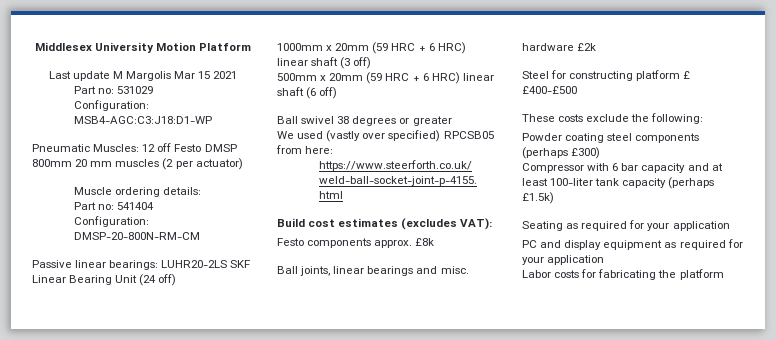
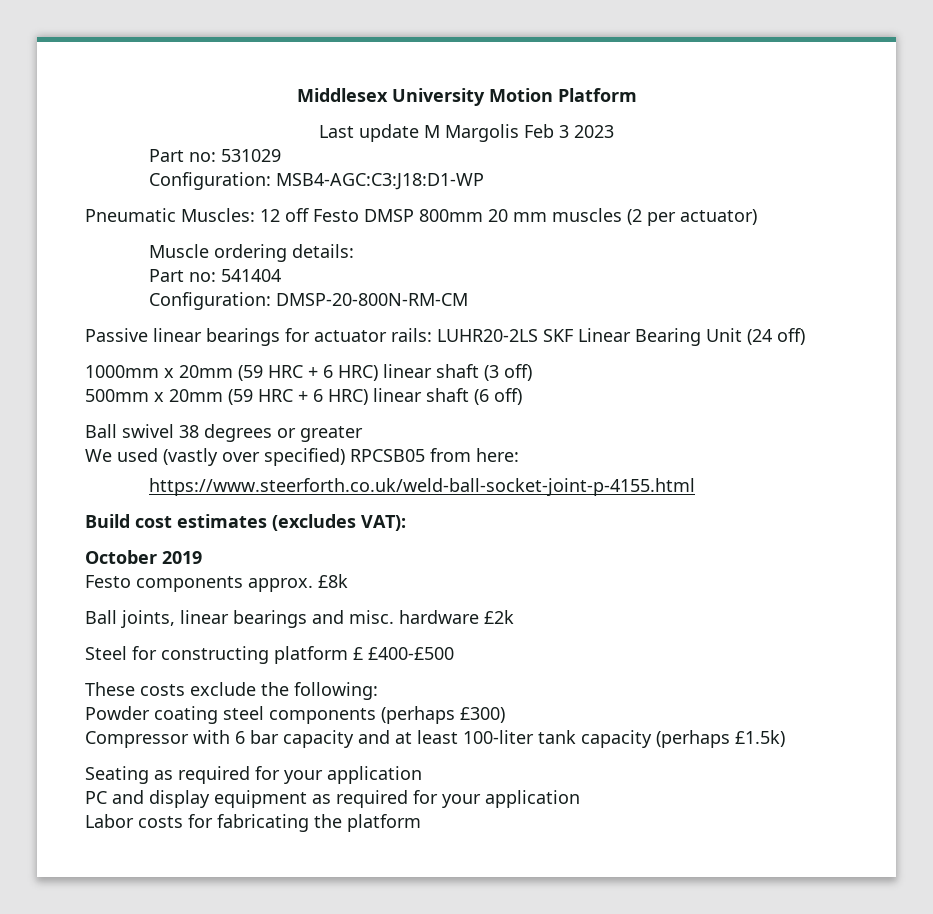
[174,71,238,79] Mar 15 2021 -> [524,124,614,138] Feb 3 2023
[109,260,159,270] bearings: -> [206,328,432,346] bearings for actuator rails:
(493, 224) none -> [85,550,202,564] // October 2019

